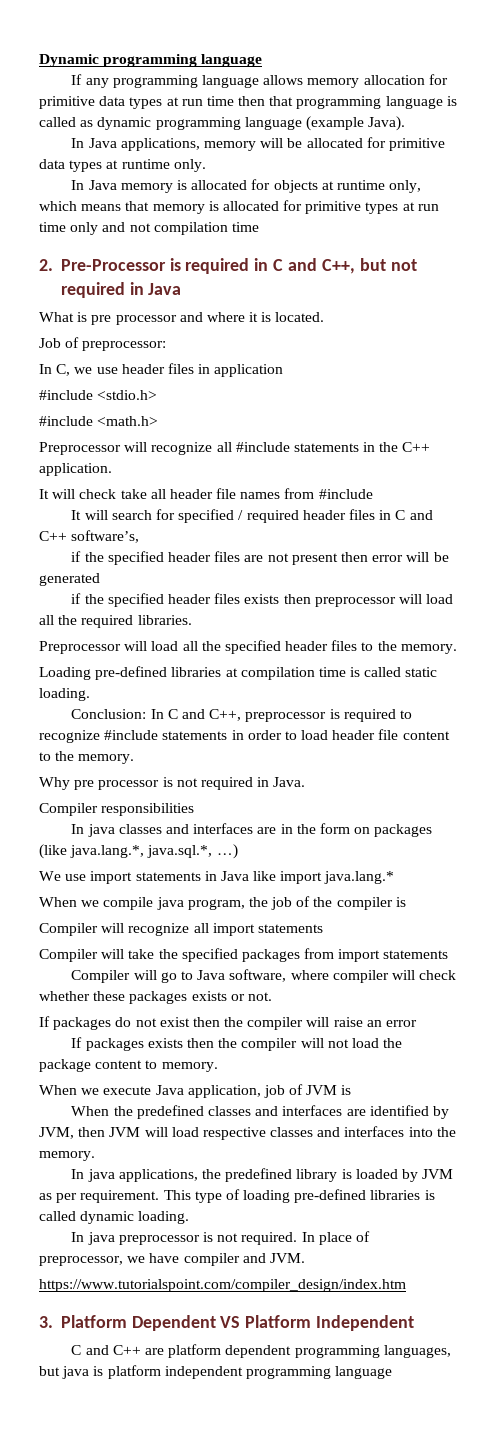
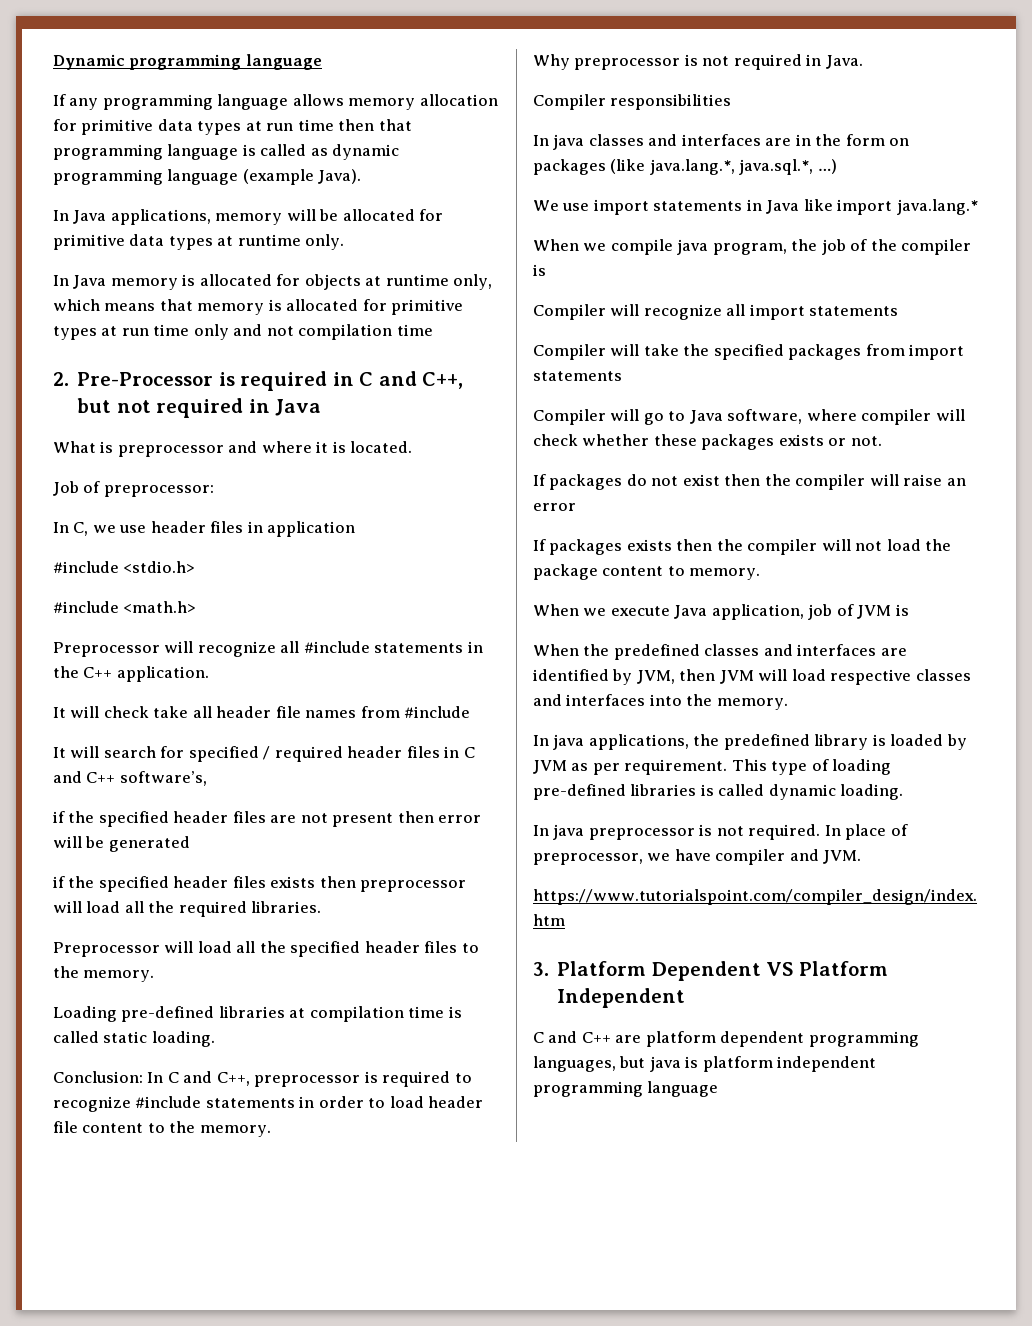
[91,315,177,325] pre processor -> [117,445,224,457] preprocessor
[74,780,160,790] pre processor -> [574,58,681,70] preprocessor

